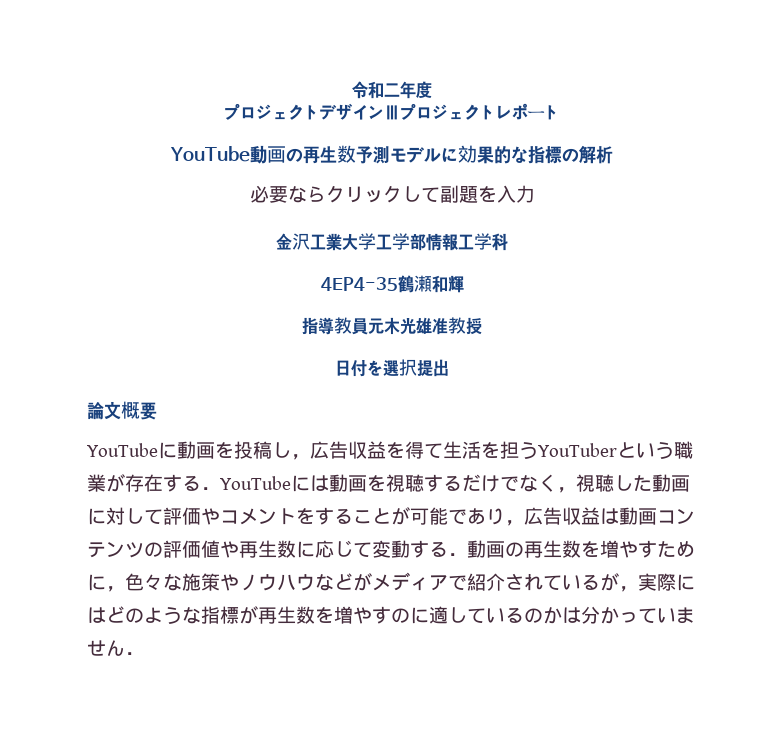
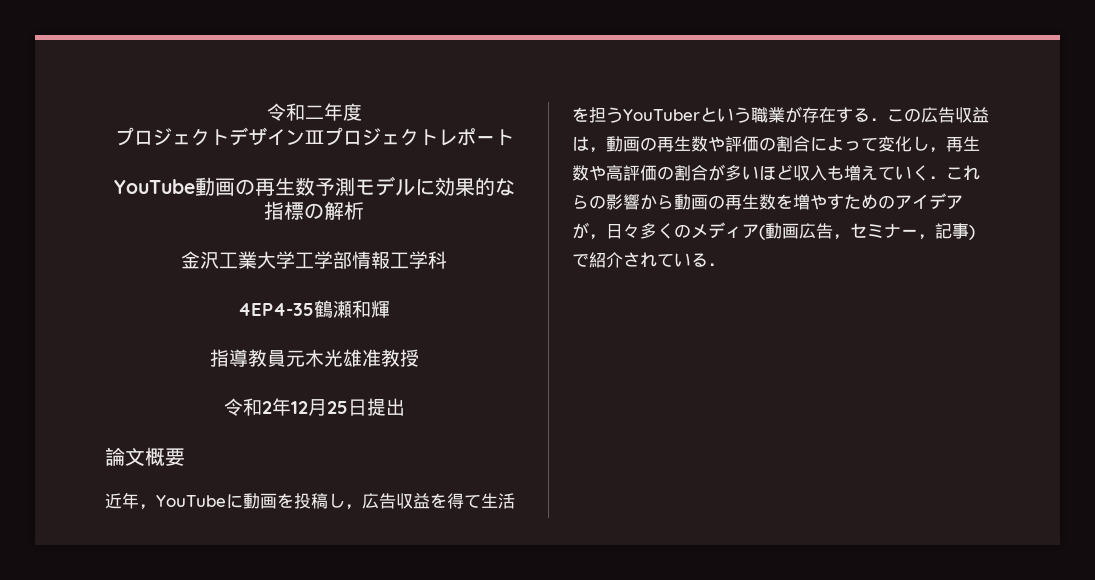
[249,185,535,203] // 必要ならクリックして副題を入力 -> (364, 210) none
[335,359,417,377] 日付を選択 -> [223,398,367,416] 令和2年12月25日
(157, 411) none -> [105,492,156,510] 近年，
[220,474,690,493] [87,507,695,526] [87,540,467,558] YouTubeには動画を視聴するだけでなく，視聴した動画に対して評価やコメントをすることが可能であり，広告収益は動画コンテンツの評価値や再生数に応じて変動する． -> [887,107,989,123] [572,136,980,153] [572,164,980,181] [572,194,674,210] この広告収益は，動画の再生数や評価の割合によって変化し，再生数や高評価の割合が多いほど収入も増えていく．これらの影響から
[87,572,695,592] [87,606,695,624] [87,640,125,656] に，色々な施策やノウハウなどがメディアで紹介されているが，実際にはどのような指標が再生数を増やすのに適しているのかは分かっていません -> [878,193,963,210] [572,222,975,240] [572,252,708,268] のアイデアが，日々多くのメディア(動画広告，セミナー，記事)で紹介されている

